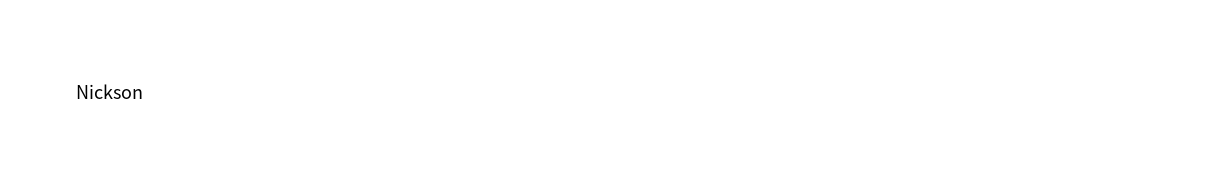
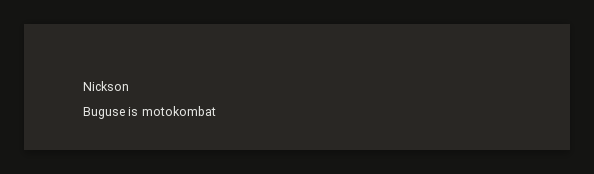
(143, 91) none -> [83,106,216,119] // Buguse is motokombat

